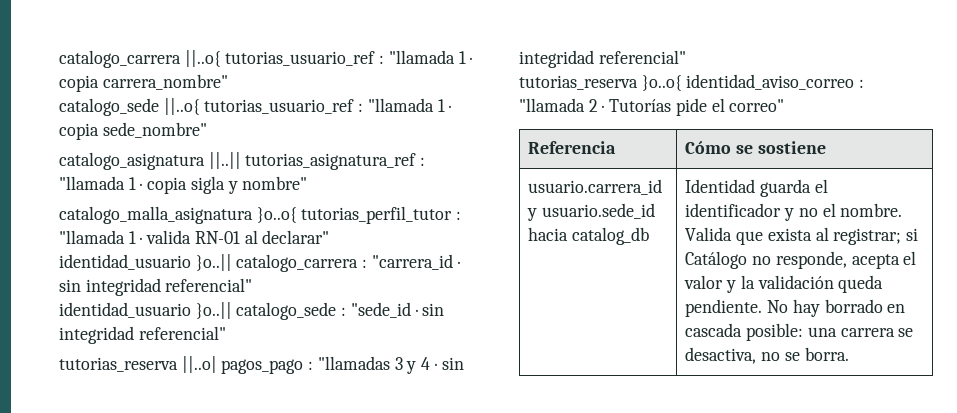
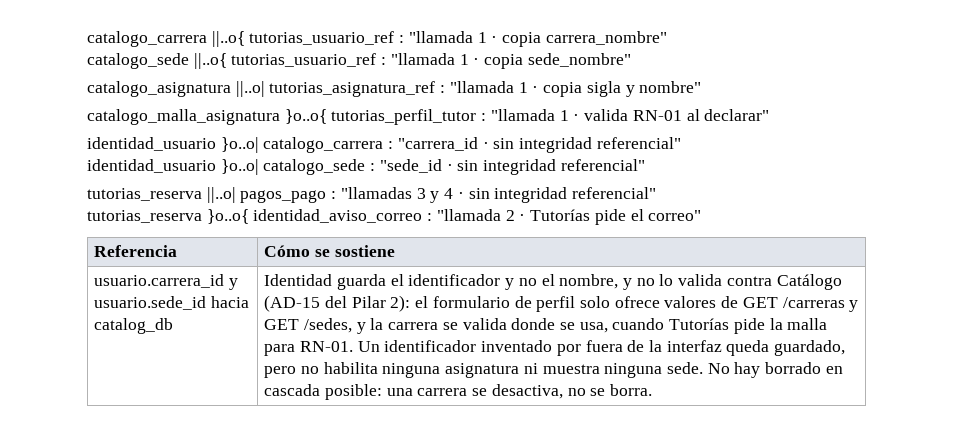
[208,152,241,169] ||..|| -> [235,81,265,97] ||..o|
[195,254,232,271] }o..|| -> [220,137,259,153] }o..o|
[195,302,232,319] }o..|| -> [220,159,259,175] }o..o|
[840,203,903,217] [685,227,918,245] [685,251,917,269] [684,275,884,293] [685,299,763,317] nombre. Valida que exista al registrar; si Catálogo no responde, acepta el valor y la validación queda pendiente. -> [559,274,842,290] [264,295,859,312] [264,318,828,334] [264,340,846,356] [264,362,703,378] nombre, y no lo valida contra Catálogo (AD-15 del Pilar 2): el formulario de perfil solo ofrece valores de GET /carreras y GET /sedes, y la carrera se valida donde se usa, cuando Tutorías pide la malla para RN-01. Un identificador inventado por fuera de la interfaz queda guardado, pero no habilita ninguna asignatura ni muestra ninguna sede.

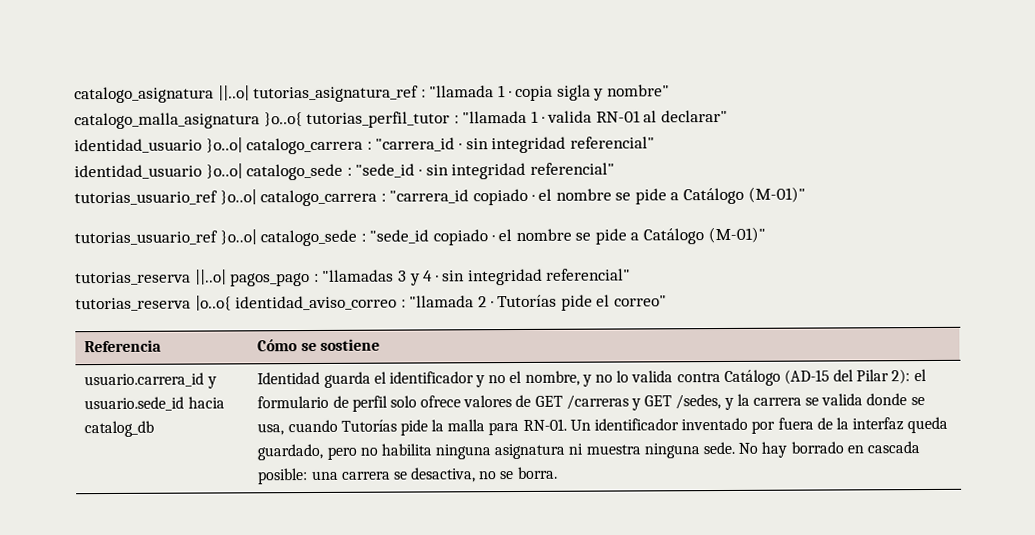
[87,31,667,47] [87,53,631,69] catalogo_carrera ||..o{ tutorias_usuario_ref : "llamada 1 · copia carrera_nombre" // catalogo_sede ||..o{ tutorias_usuario_ref : "llamada 1 · copia sede_nombre" // -> (74, 95) none
(645, 165) none -> [74,186,806,207] [74,226,766,247] // tutorias_usuario_ref }o..o| catalogo_carrera : "carrera_id copiado · el nombre se pide a Catálogo (M-01)" // tutorias_usuario_ref }o..o| catalogo_sede : "sede_id copiado · el nombre se pide a Catálogo (M-01)"
[206,209,249,224] }o..o{ -> [194,295,232,311] |o..o{

